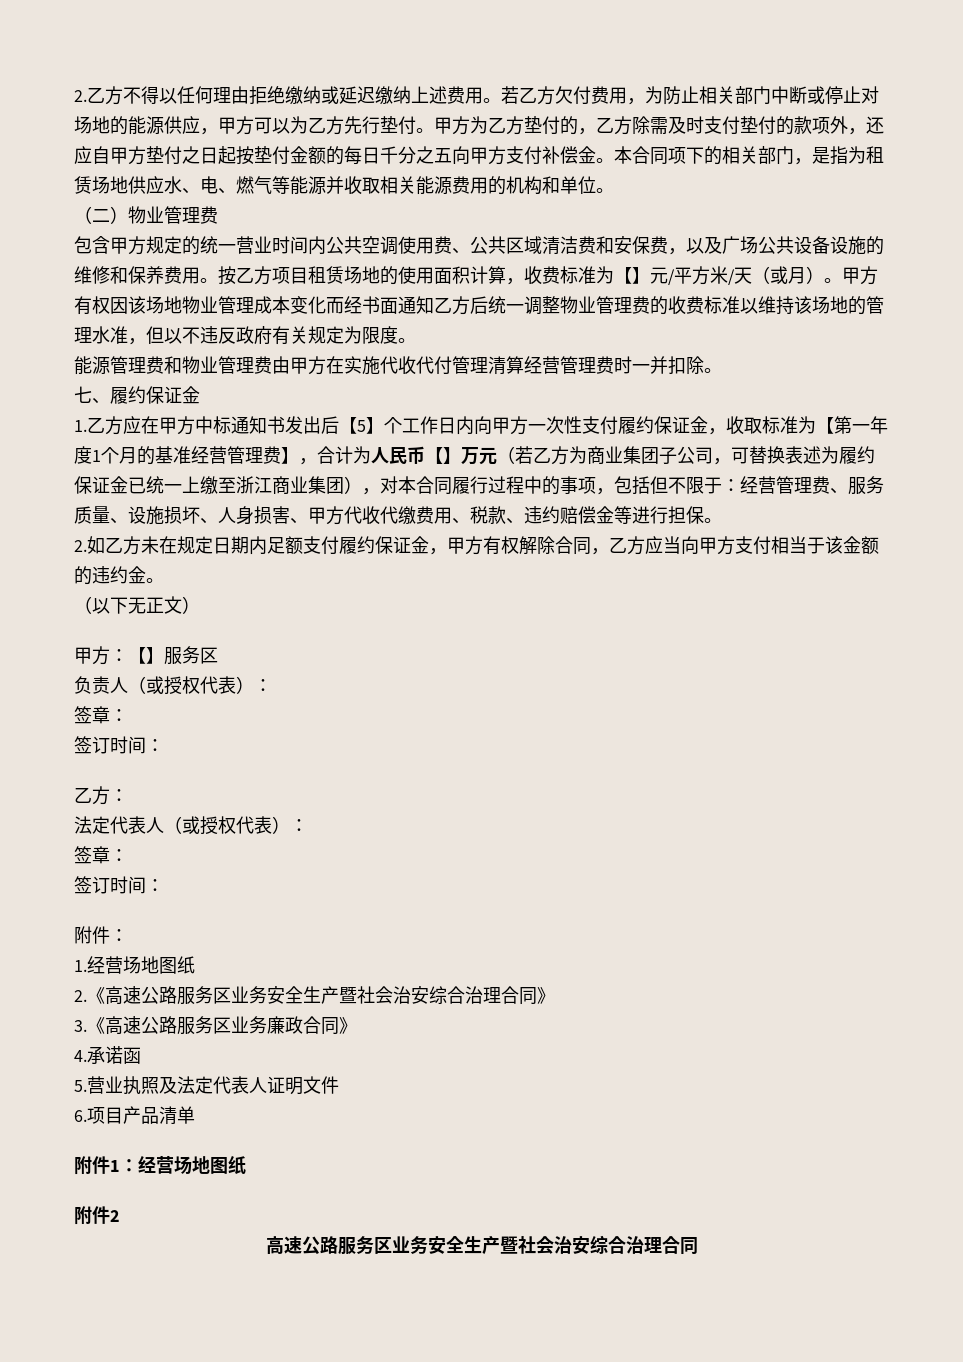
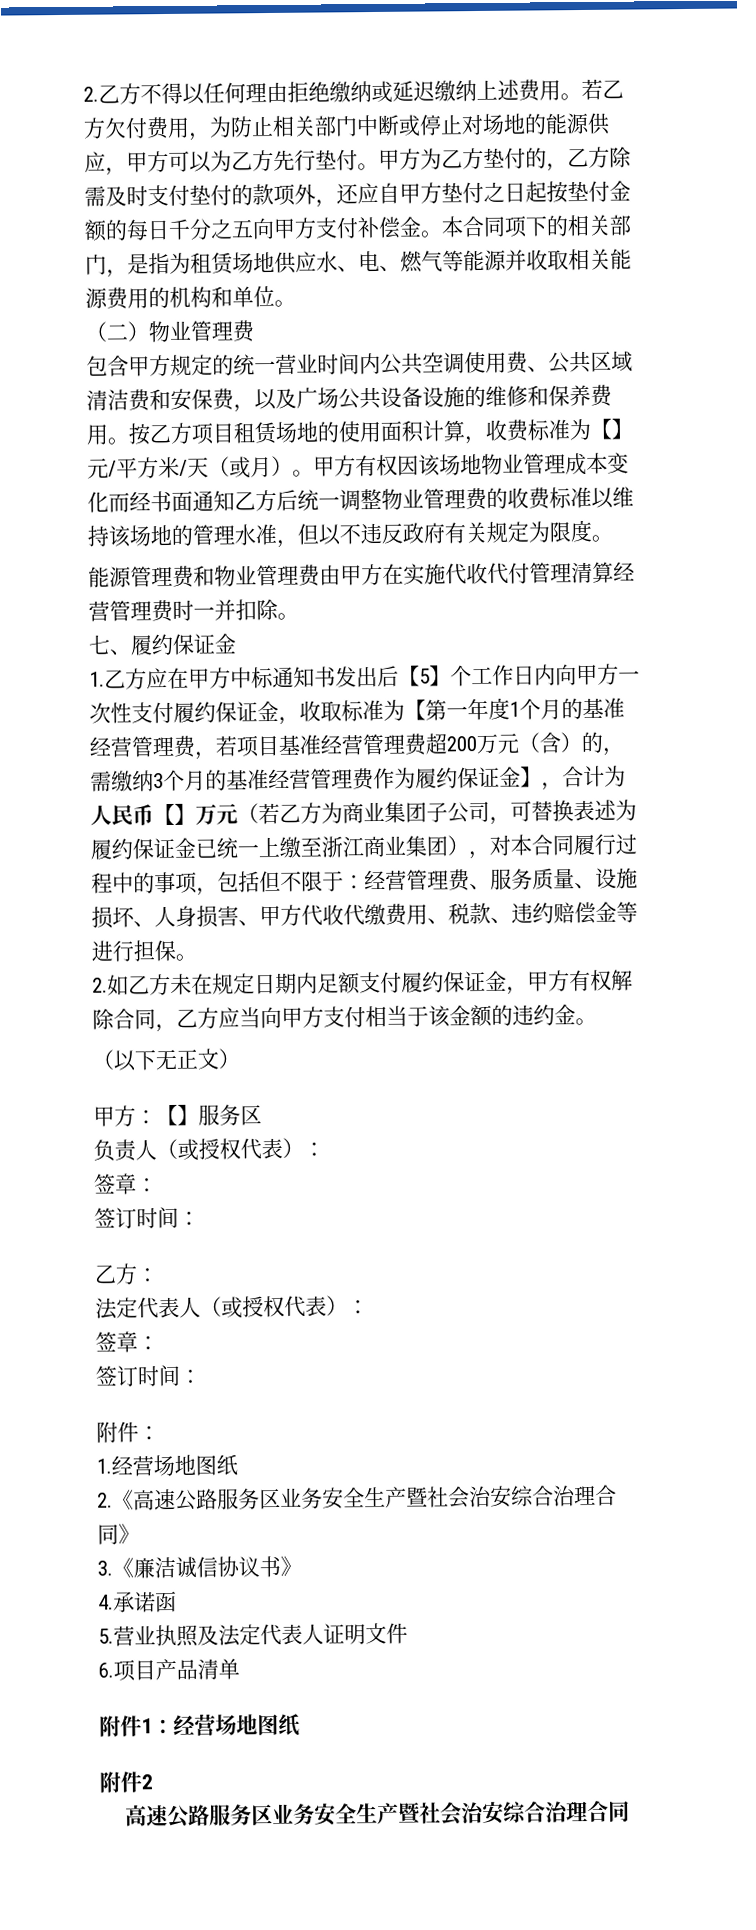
(281, 455) none -> [194,731,625,760] [90,766,521,792] ，若项目基准经营管理费超200万元（含）的，需缴纳3个月的基准经营管理费作为履约保证金
[105,1016,339,1035] 高速公路服务区业务廉政合同 -> [133,1555,281,1579] 廉洁诚信协议书

